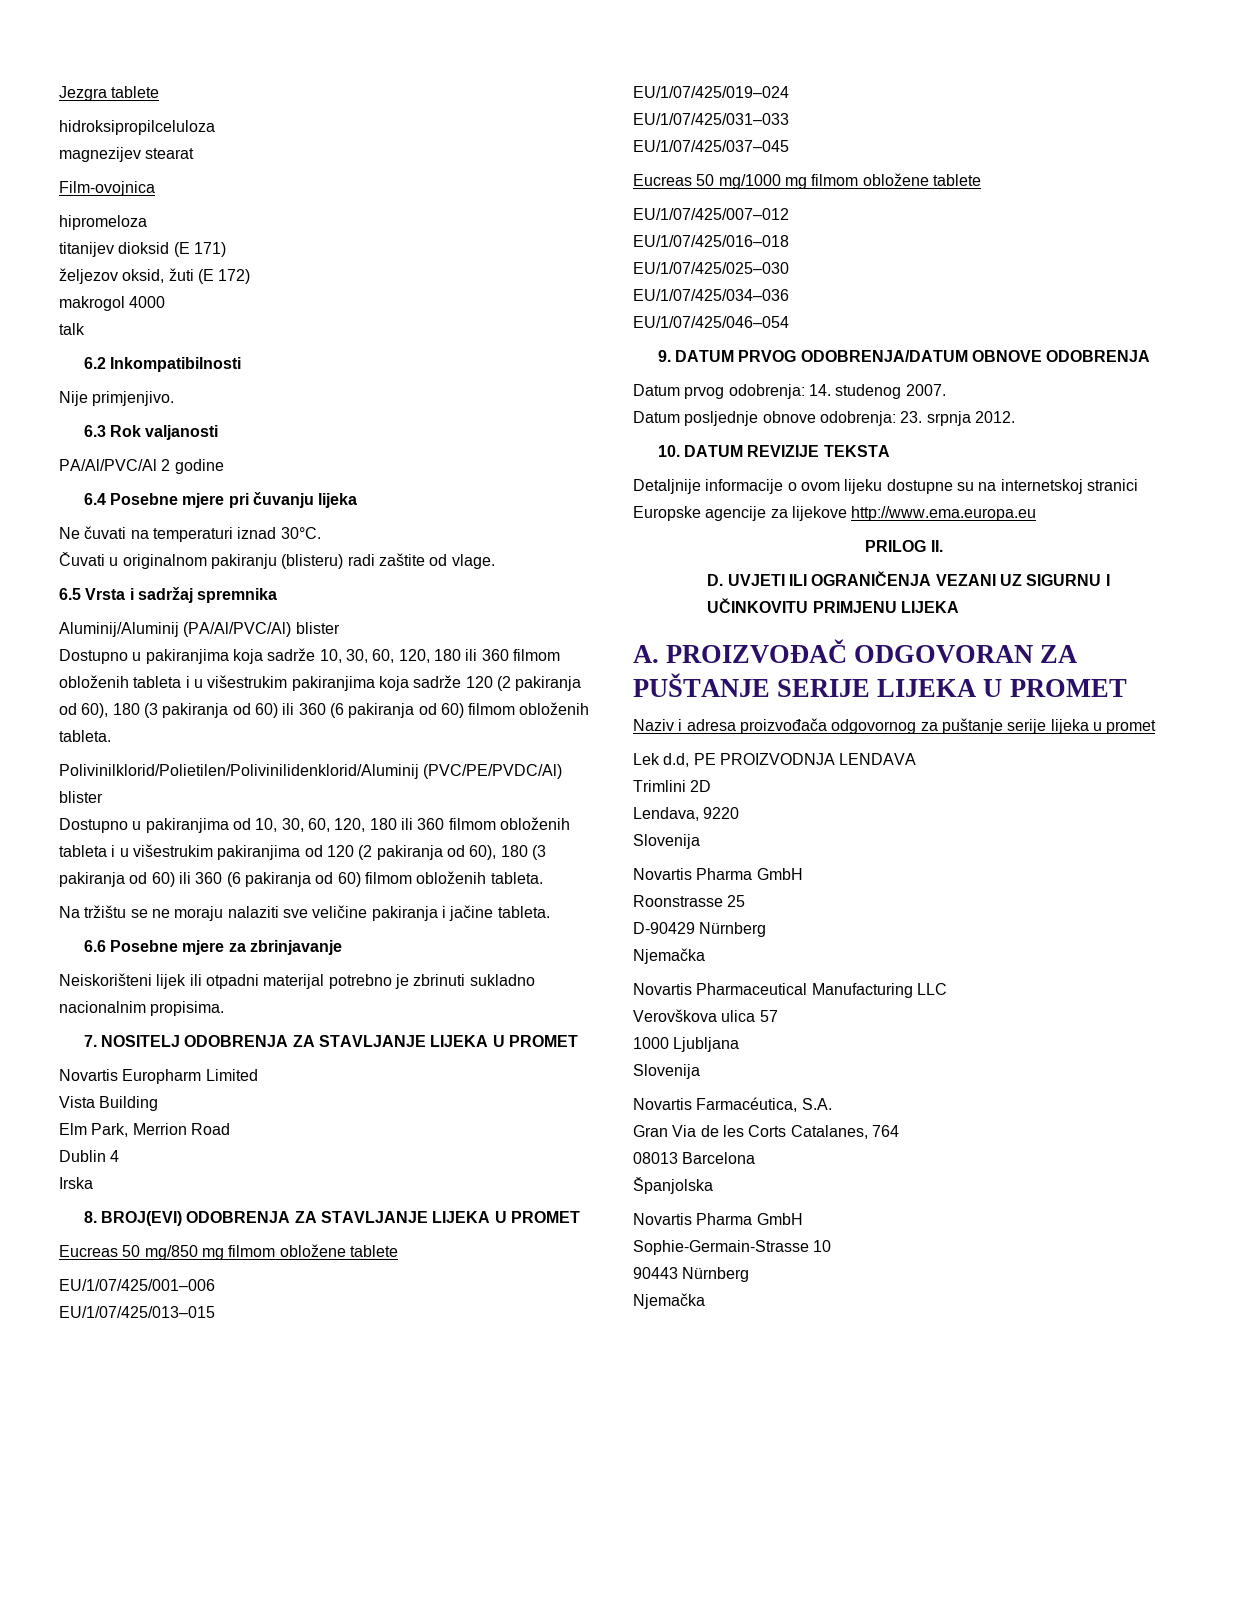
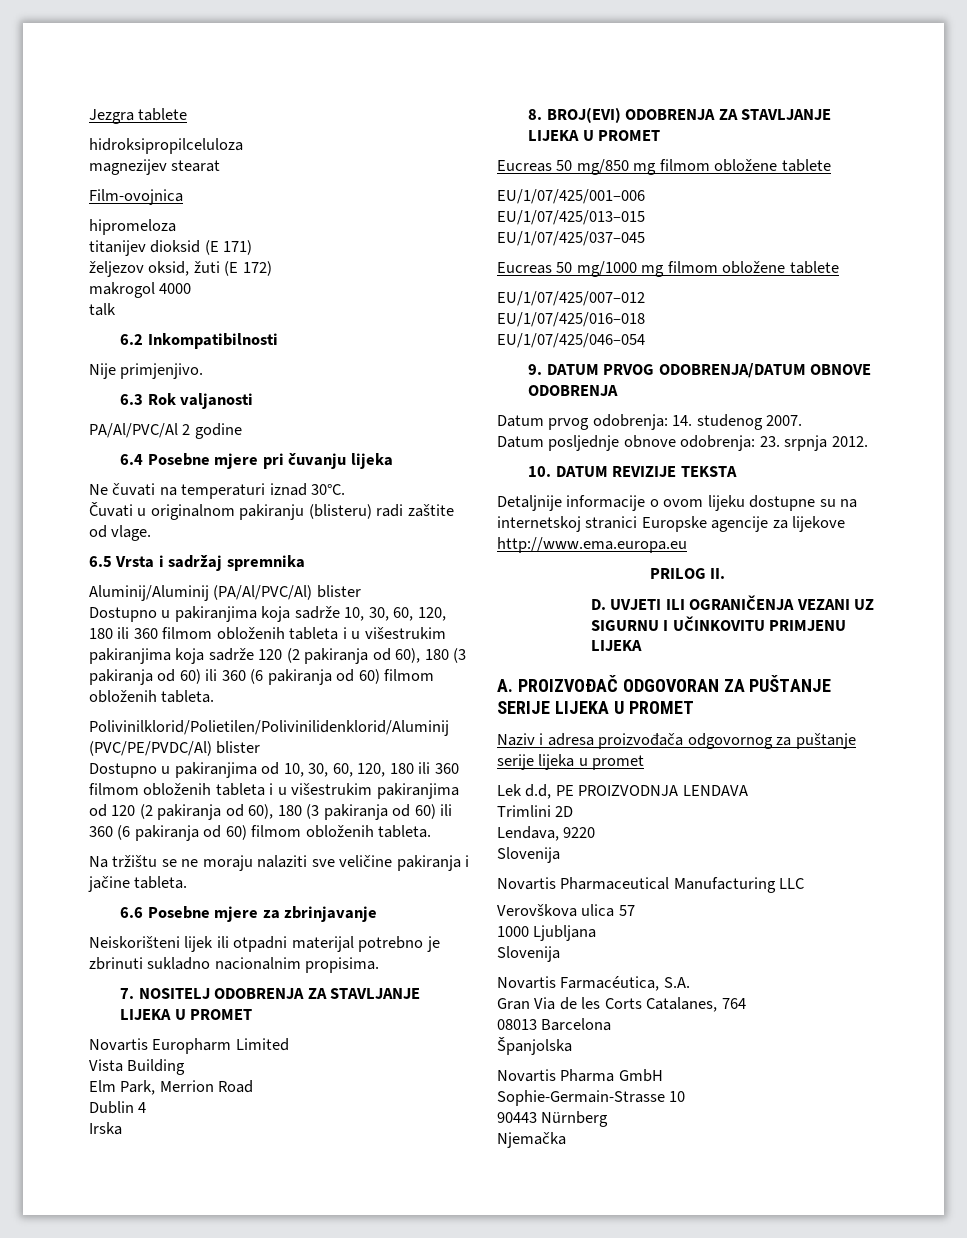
[633,86,789,98] [633,113,789,125] // EU/1/07/425/019–024 // EU/1/07/425/031–033 -> (645, 217) none
[633,262,789,274] [633,289,789,301] // EU/1/07/425/025–030 // EU/1/07/425/034–036 -> (645, 319) none
[633,868,803,880] [633,895,746,907] [633,922,767,937] [633,948,705,964] // Novartis Pharma GmbH // Roonstrasse 25 // D-90429 Nürnberg // Njemačka -> (560, 855) none

